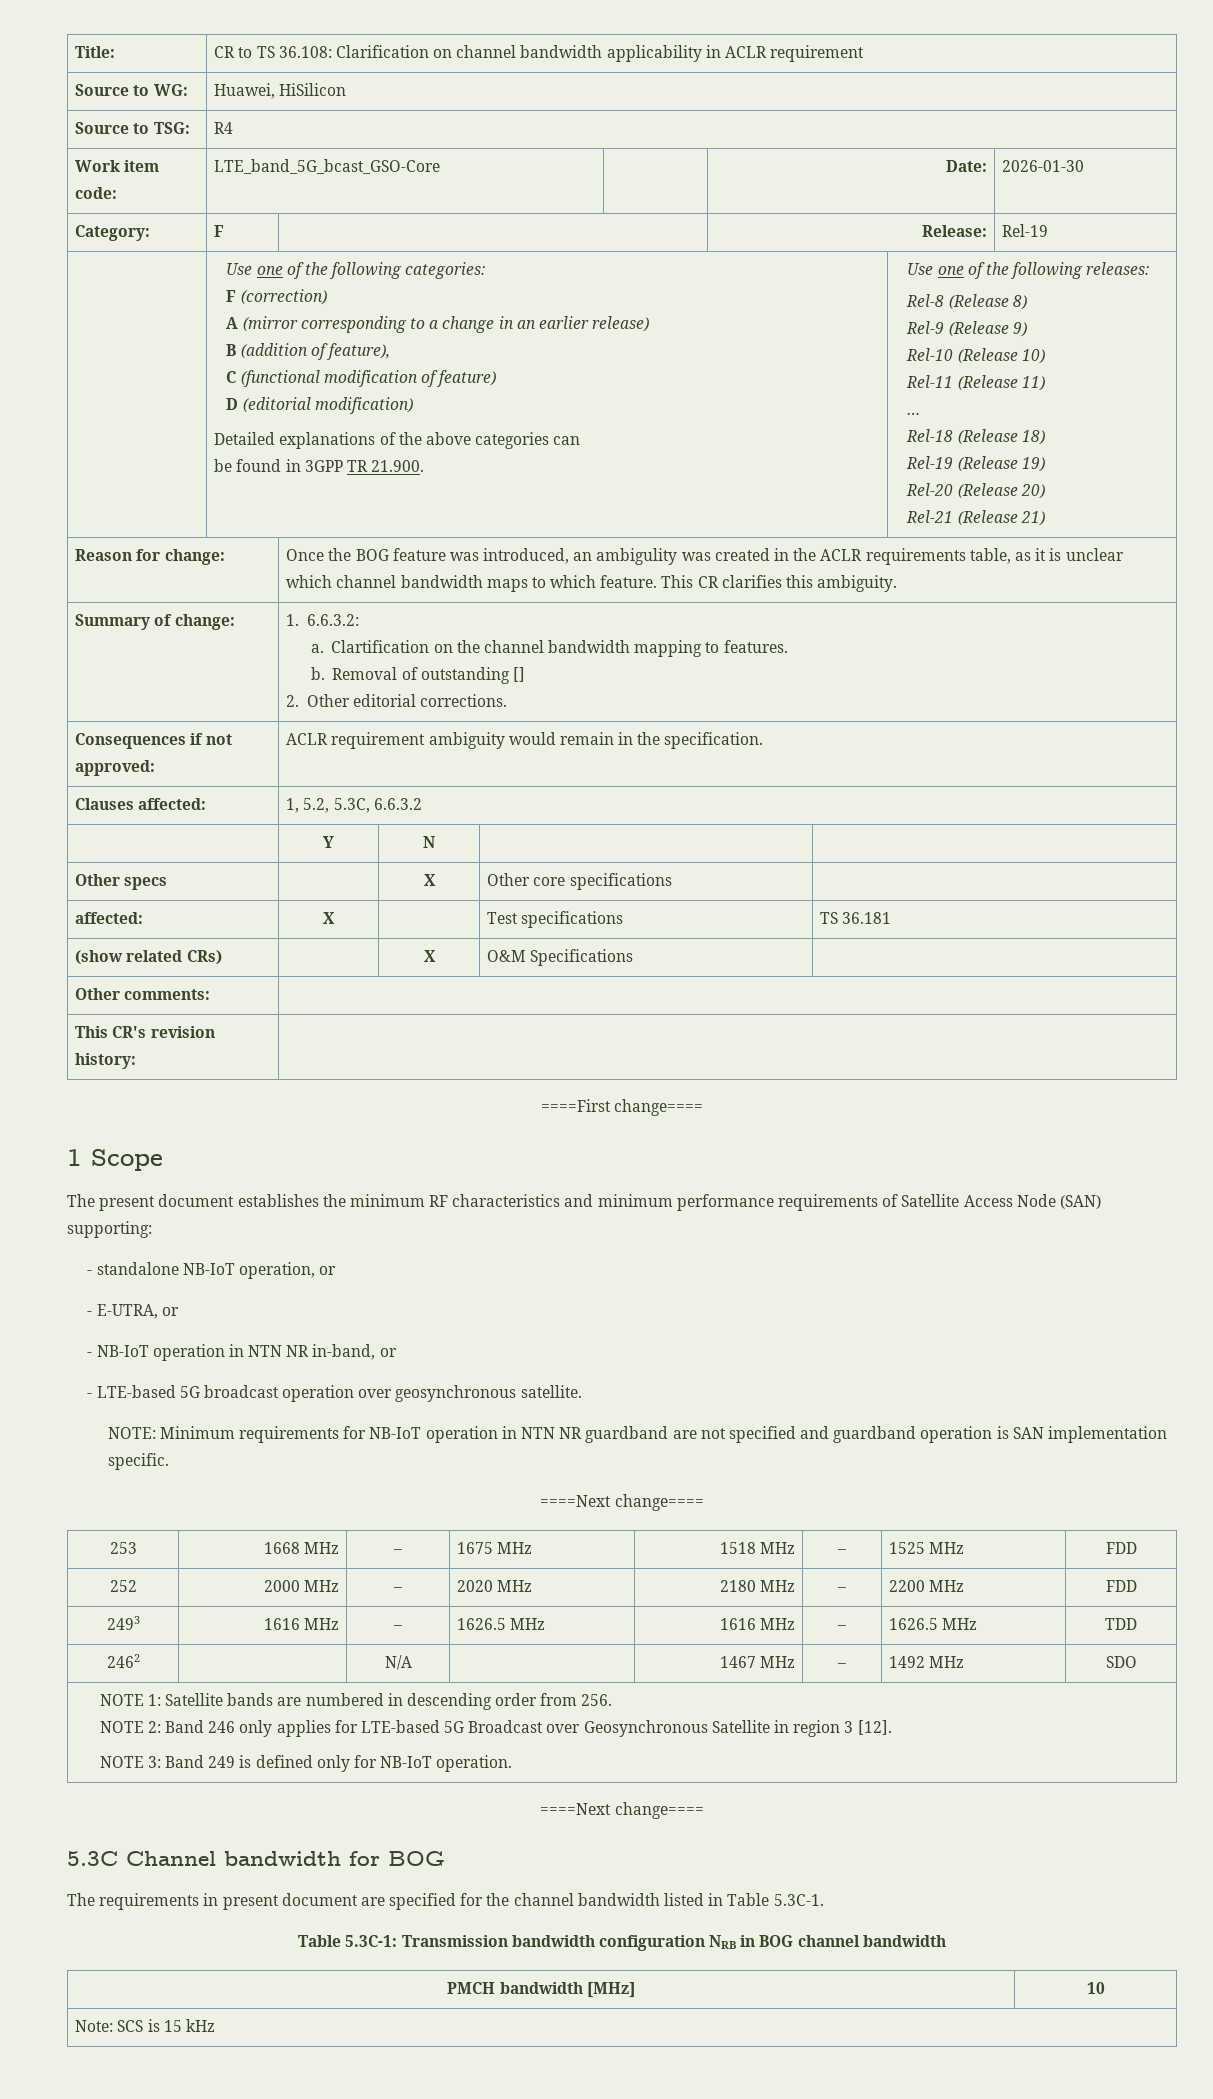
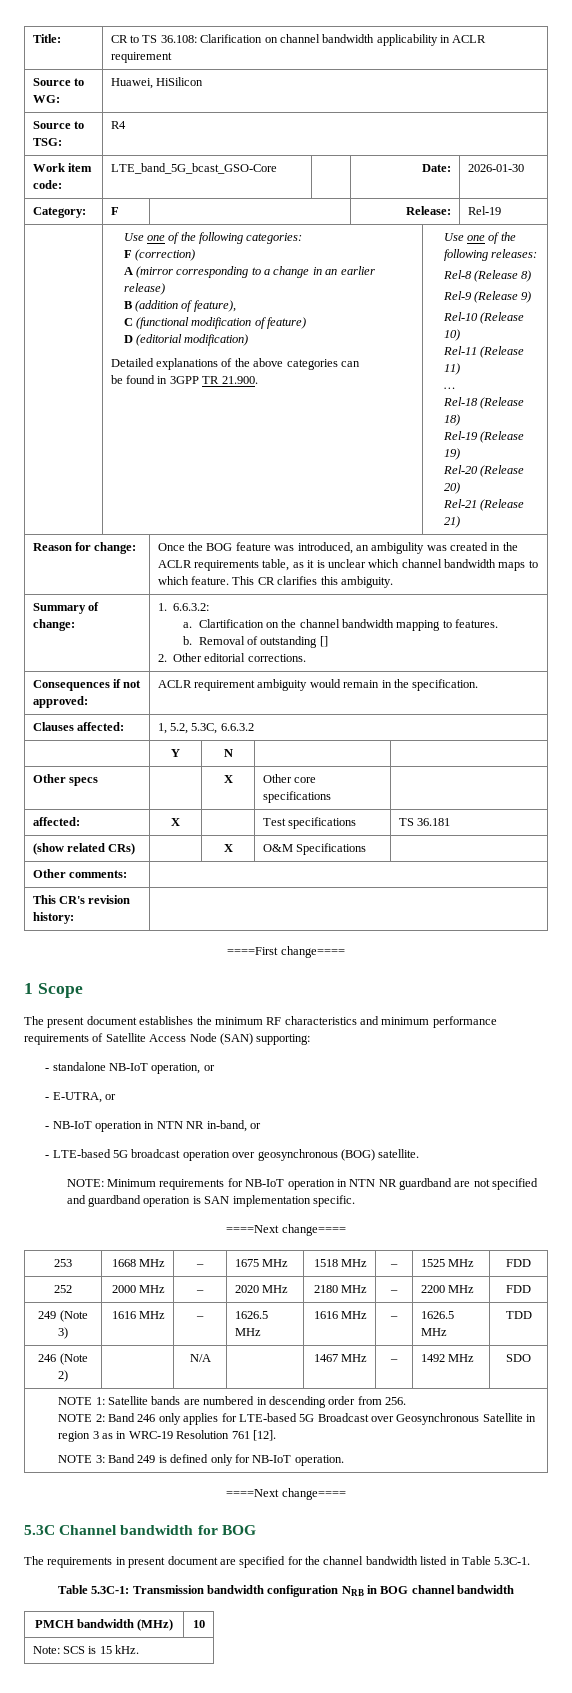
(517, 1393) none -> [340,1149,375,1161] (BOG)
[106,1616,140,1630] 2493 -> [38,1310,88,1322] [58,1327,68,1339] 249 (Note 3)
[106,1654,140,1668] 2462 -> [38,1353,88,1365] [58,1370,68,1382] 246 (Note 2)
(854, 1727) none -> [102,1430,250,1439] as in WRC-19 Resolution 761
[586,1982,635,1998] [MHz] -> [137,1619,174,1631] (MHz)
[185,2019,215,2032] kHz -> [115,1645,140,1654] kHz.

